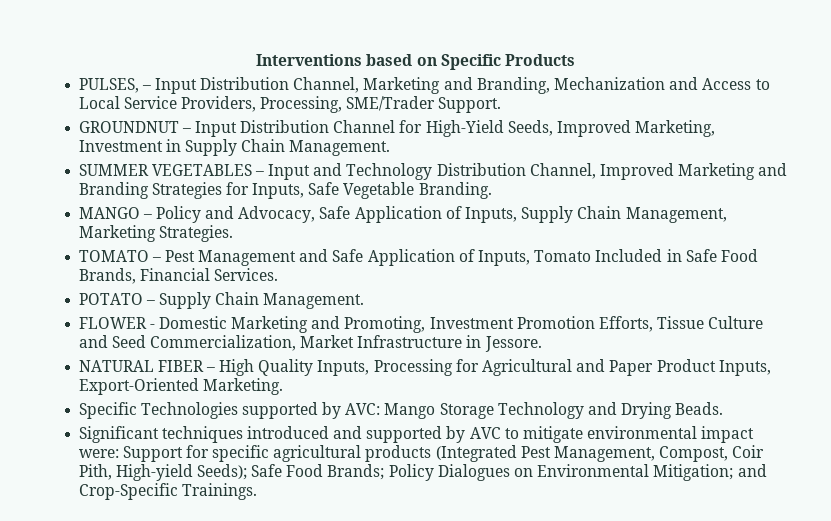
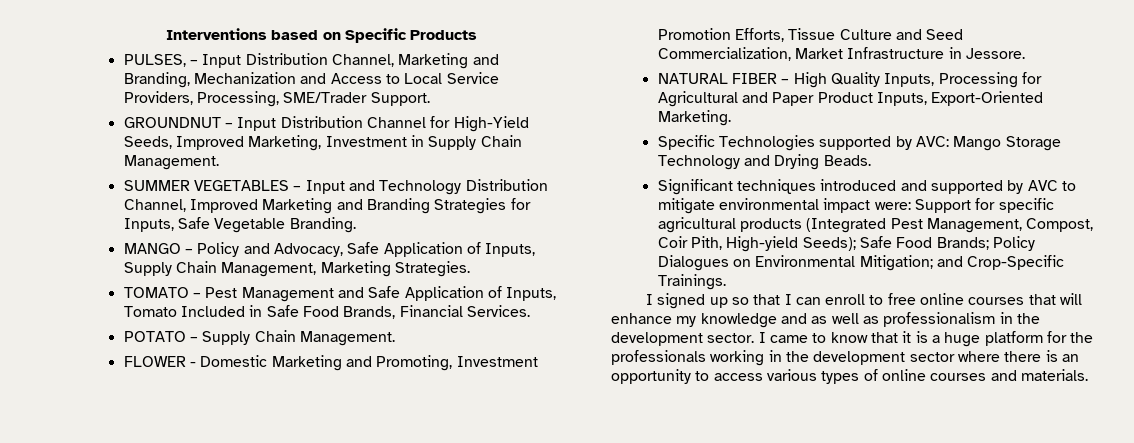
(257, 491) none -> [645,293,1083,309] [611,312,1040,328] [611,331,1094,347] [611,350,1079,366] [611,369,1088,384] // I signed up so that I can enroll to free online courses that will enhance my knowledge and as well as professionalism in the development sector. I came to know that it is a huge platform for the professionals working in the development sector where there is an opportunity to access various types of online courses and materials.

